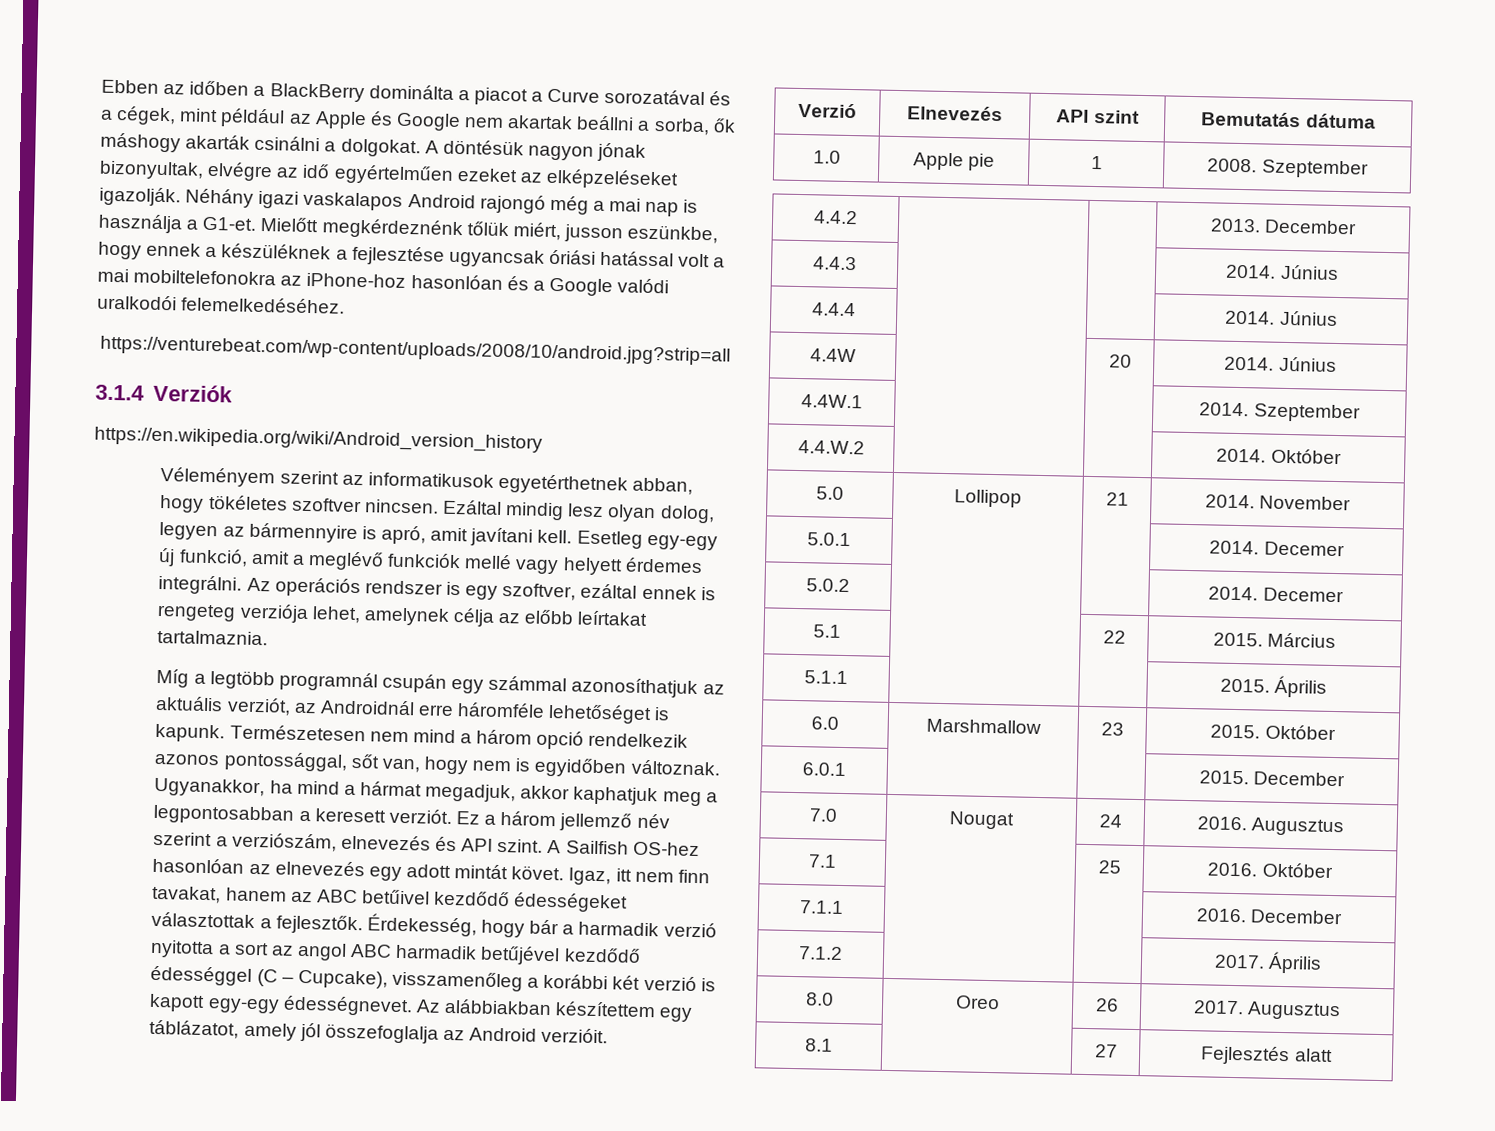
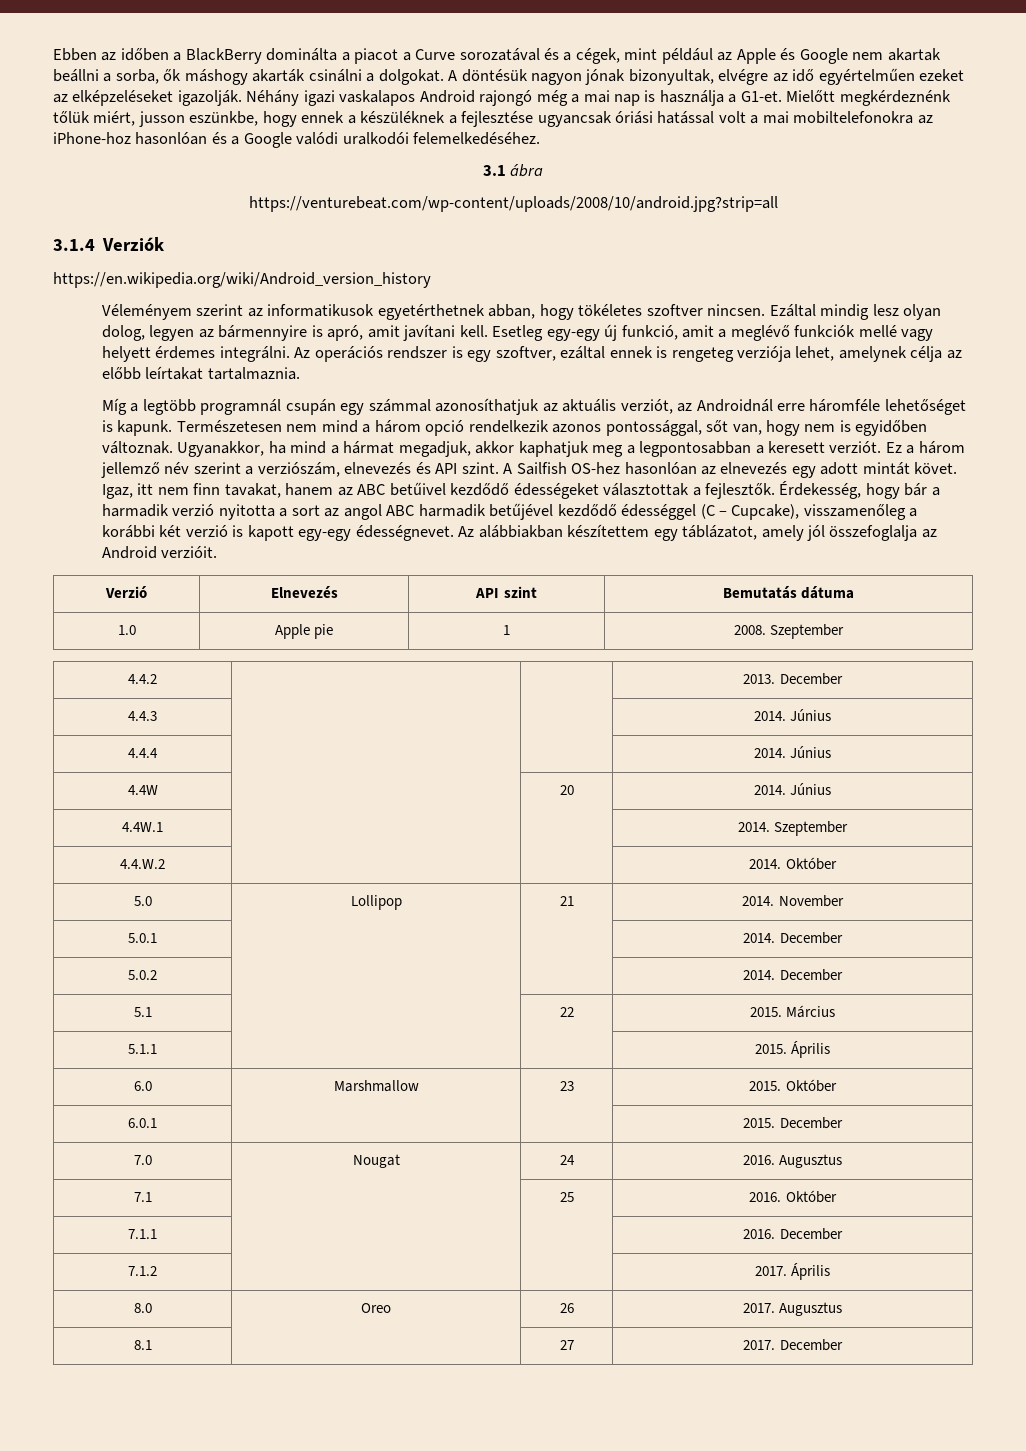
(346, 305) none -> [482,164,544,177] // 3.1 ábra
[1263,541,1345,557] Decemer -> [779,932,843,944] December
[1262,587,1344,603] Decemer -> [779,969,843,981] December
[1200,1045,1333,1066] Fejlesztés alatt -> [743,1339,843,1351] 2017. December

